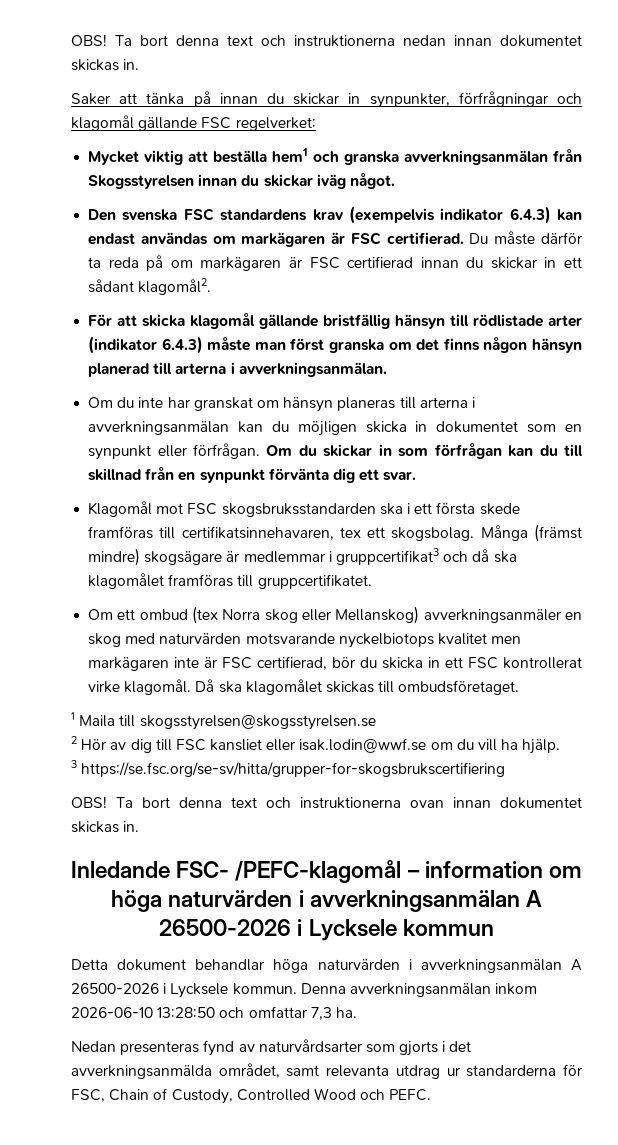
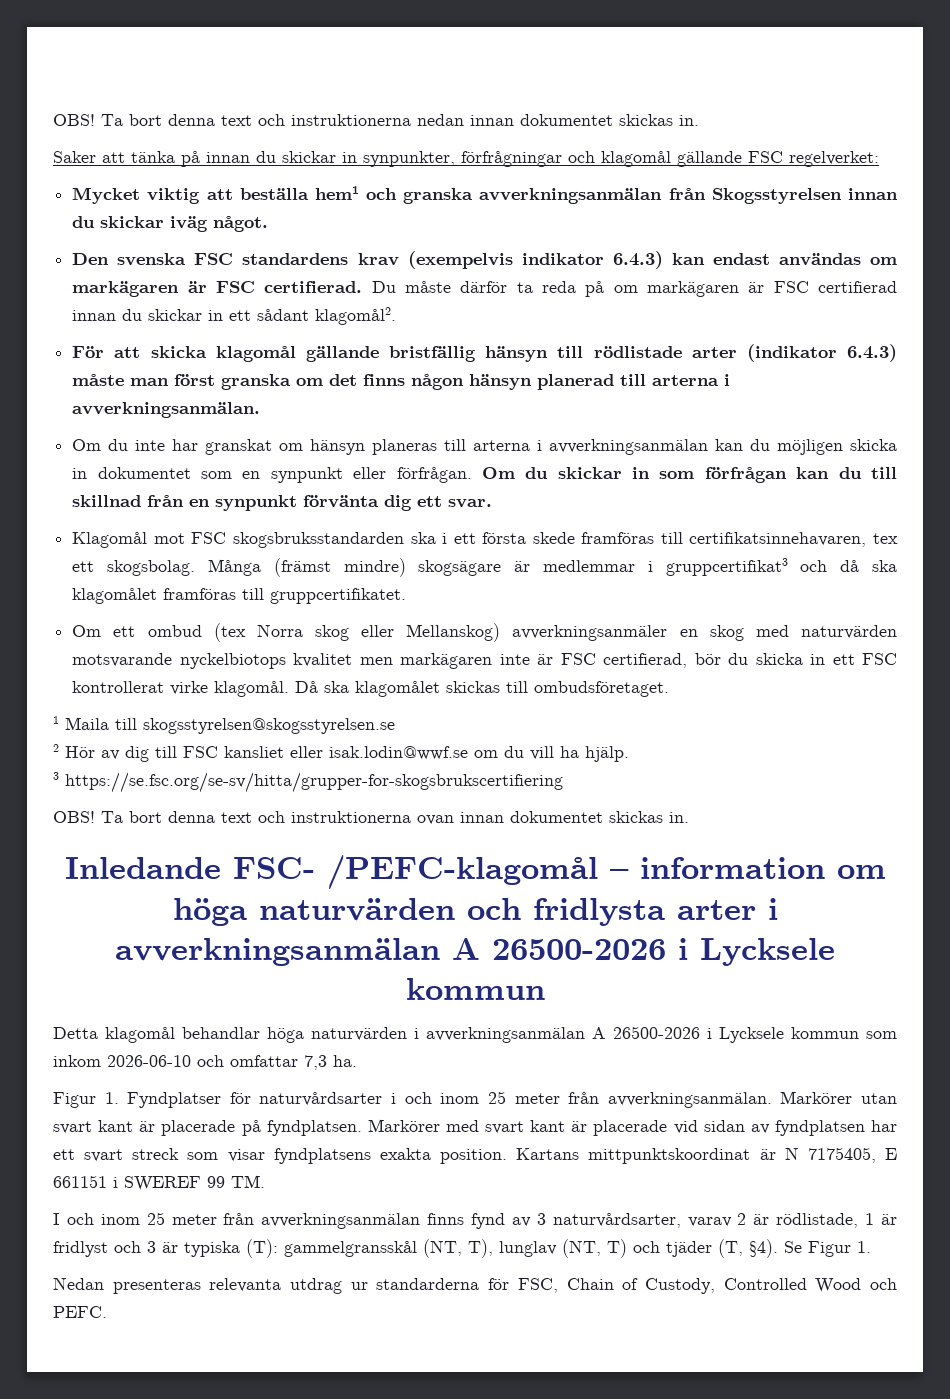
(293, 898) none -> [466,898,756,926] och fridlysta arter
[117,959,187,971] dokument -> [105,1027,175,1043] klagomål
[232,983,491,997] kommun. Denna avverkningsanmälan -> [791,1027,897,1039] kommun som
[157,1007,216,1018] 13:28:50 -> (191, 1061) none
[71,1039,472,1056] [71,1063,320,1079] Nedan presenteras fynd av naturvårdsarter som gjorts i det avverkningsanmälda området, samt -> [53,1091,898,1108] [53,1119,897,1136] [53,1147,898,1164] [53,1175,265,1191] [53,1212,897,1229] [53,1239,871,1258] [53,1277,201,1294] Figur 1. Fyndplatser för naturvårdsarter i och inom 25 meter från avverkningsanmälan. Markörer utan svart kant är placerade på fyndplatsen. Markörer med svart kant är placerade vid sidan av fyndplatsen har ett svart streck som visar fyndplatsens exakta position. Kartans mittpunktskoordinat är N 7175405, E 661151 i SWEREF 99 TM. // I och inom 25 meter från avverkningsanmälan finns fynd av 3 naturvårdsarter, varav 2 är rödlistade, 1 är fridlyst och 3 är typiska (T): gammelgransskål (NT, T), lunglav (NT, T) och tjäder (T, §4). Se Figur 1. // Nedan presenteras

